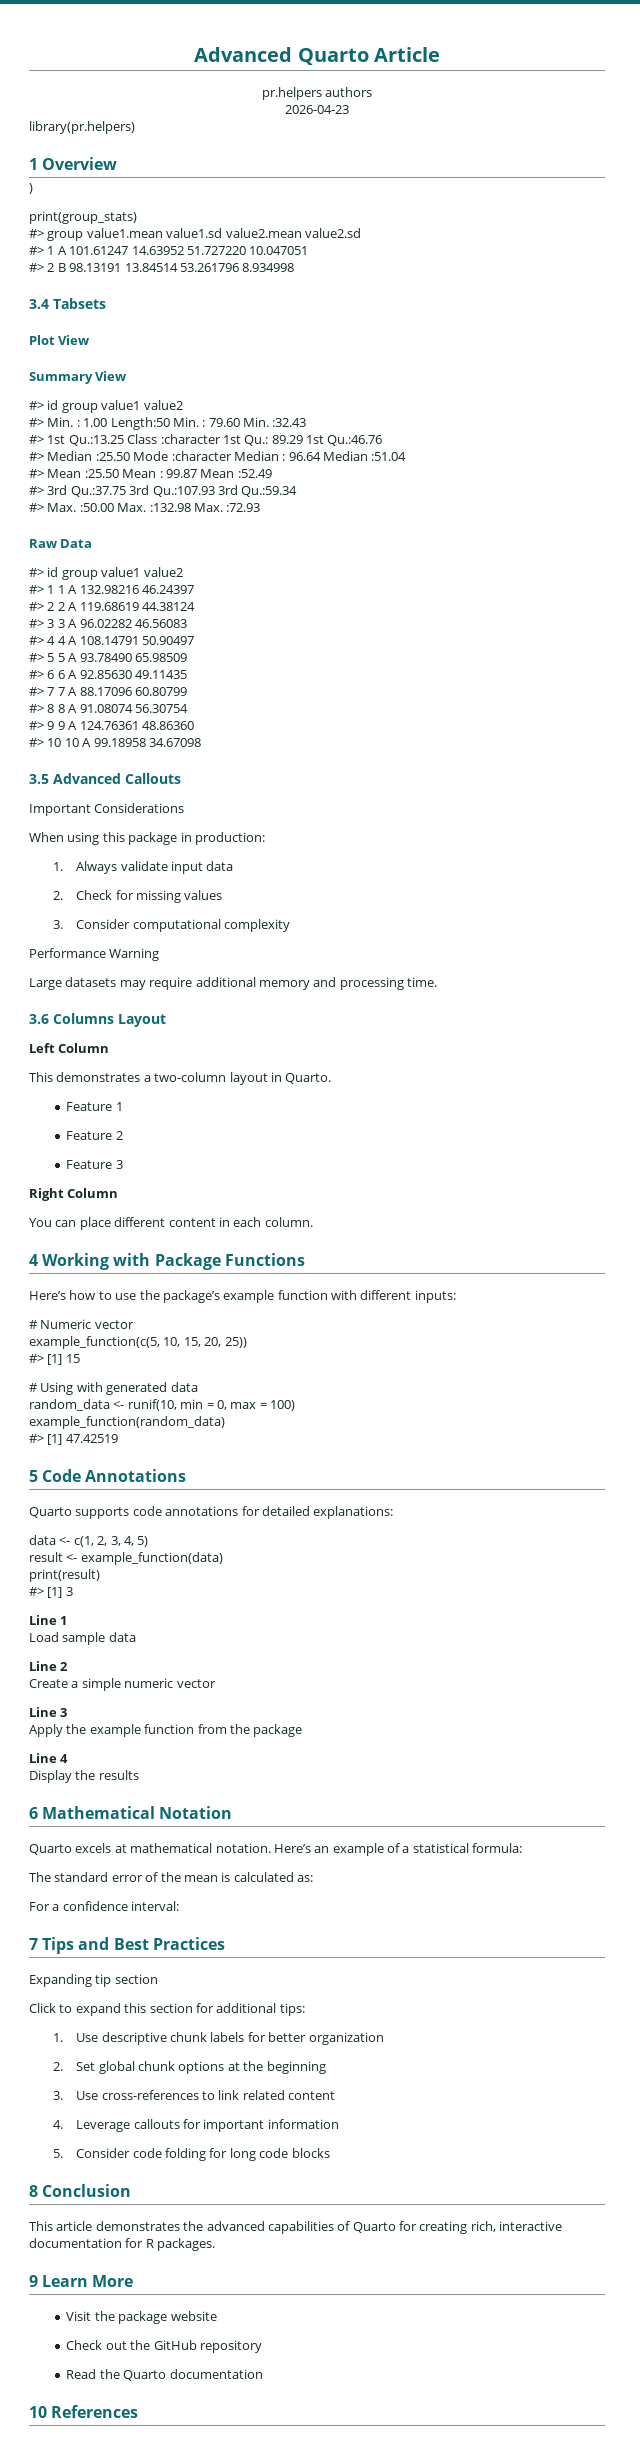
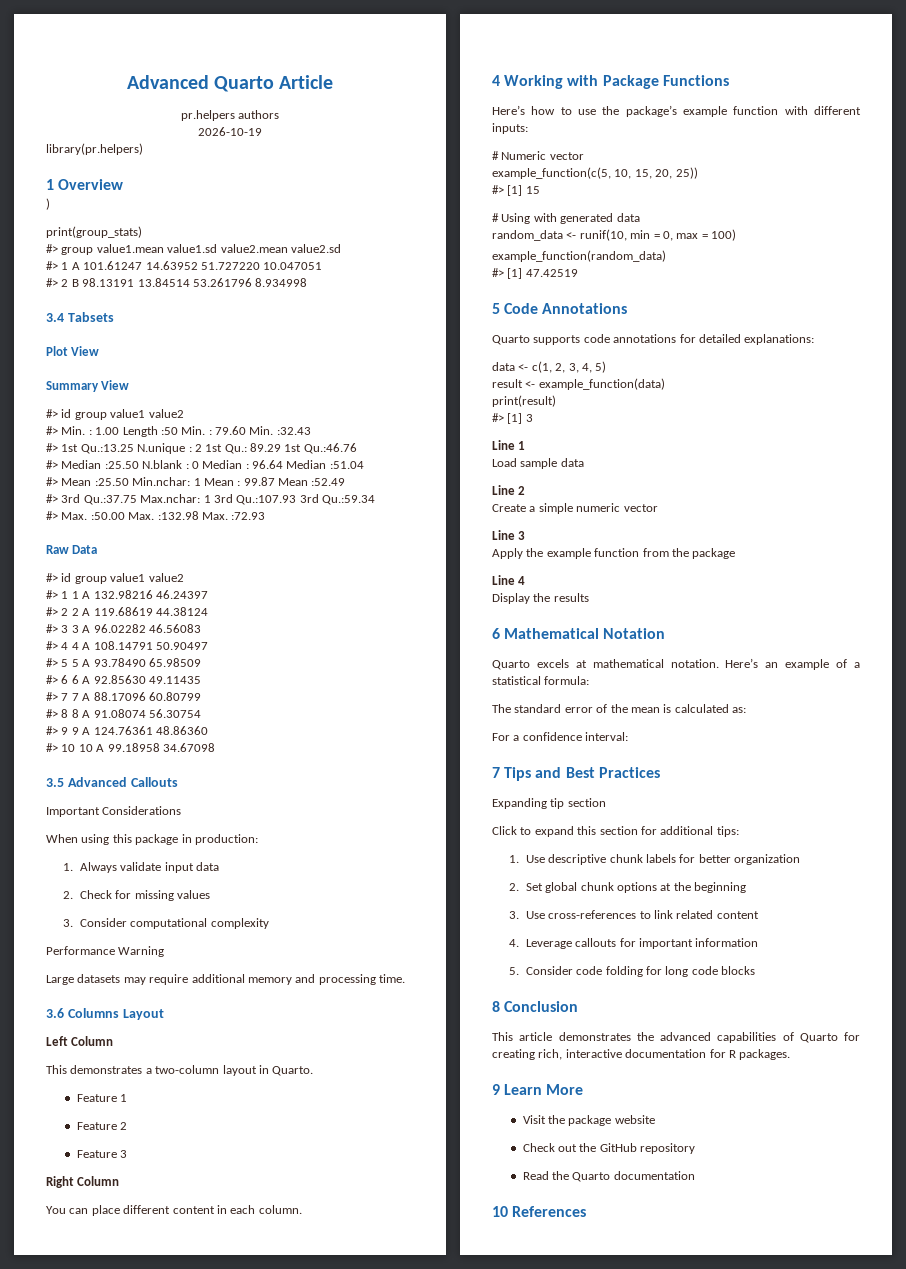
[285,105,349,114] 2026-04-23 -> [198,127,262,136] 2026-10-19
[110,417,170,430] Length:50 -> [122,426,178,437] Length :50
[127,434,221,444] Class :character -> [137,443,202,454] N.unique : 2
[133,451,232,461] Mode :character -> [142,460,199,469] N.blank : 0
(119, 473) none -> [132,477,201,486] Min.nchar: 1
(126, 491) none -> [140,494,211,503] Max.nchar: 1

